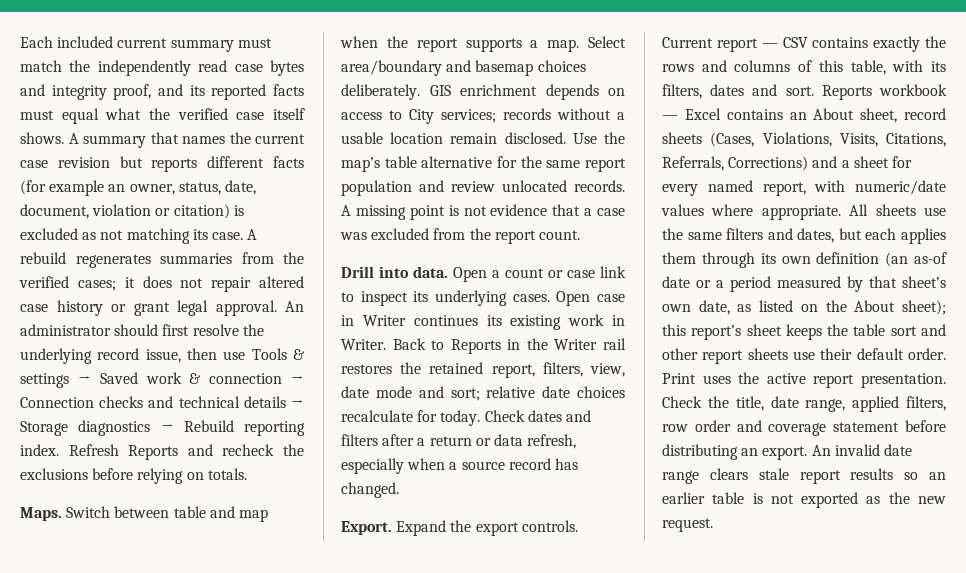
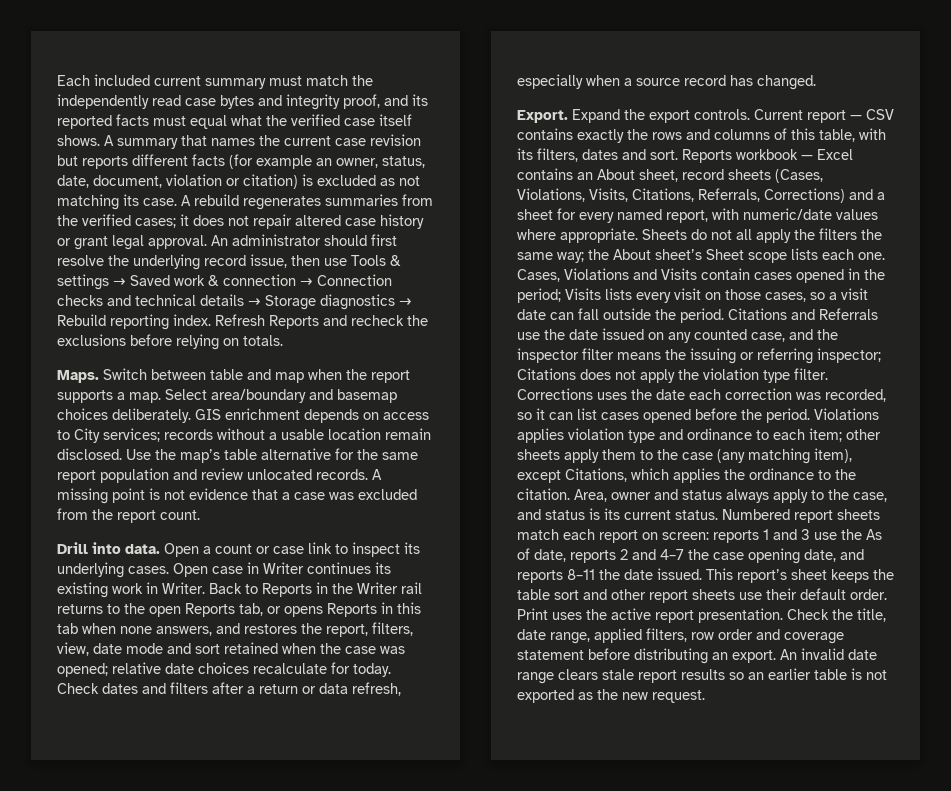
(626, 344) none -> [57,602,421,617] [57,623,240,636] returns to the open Reports tab, or opens Reports in this tab when none answers, and
[429,362,484,374] retained -> (322, 628) none
[450,388,480,401] sort; -> [195,642,405,654] [57,663,108,677] sort retained when the case was opened;
[849,204,946,216] [662,228,946,244] [662,252,947,268] [662,276,946,292] [662,300,946,315] [662,324,686,336] All sheets use the same filters and dates, but each applies them through its own definition (an as-of date or a period measured by that sheet’s own date, as listed on the About sheet); this -> [642,228,882,243] [517,248,885,263] [517,268,885,283] [517,288,868,303] [517,308,878,323] [517,328,838,343] [517,348,881,364] [517,368,828,383] [517,388,886,402] [517,408,879,423] [517,428,881,443] [517,448,852,464] [517,468,856,483] [517,488,887,503] [517,508,880,523] [517,529,882,543] [517,548,864,564] [517,568,733,583] Sheets do not all apply the filters the same way; the About sheet’s Sheet scope lists each one. Cases, Violations and Visits contain cases opened in the period; Visits lists every visit on those cases, so a visit date can fall outside the period. Citations and Referrals use the date issued on any counted case, and the inspector filter means the issuing or referring inspector; Citations does not apply the violation type filter. Corrections uses the date each correction was recorded, so it can list cases opened before the period. Violations applies violation type and ordinance to each item; other sheets apply them to the case (any matching item), except Citations, which applies the ordinance to the citation. Area, owner and status always apply to the case, and status is its current status. Numbered report sheets match each report on screen: reports 1 and 3 use the As of date, reports 2 and 4–7 the case opening date, and reports 8–11 the date issued. This

